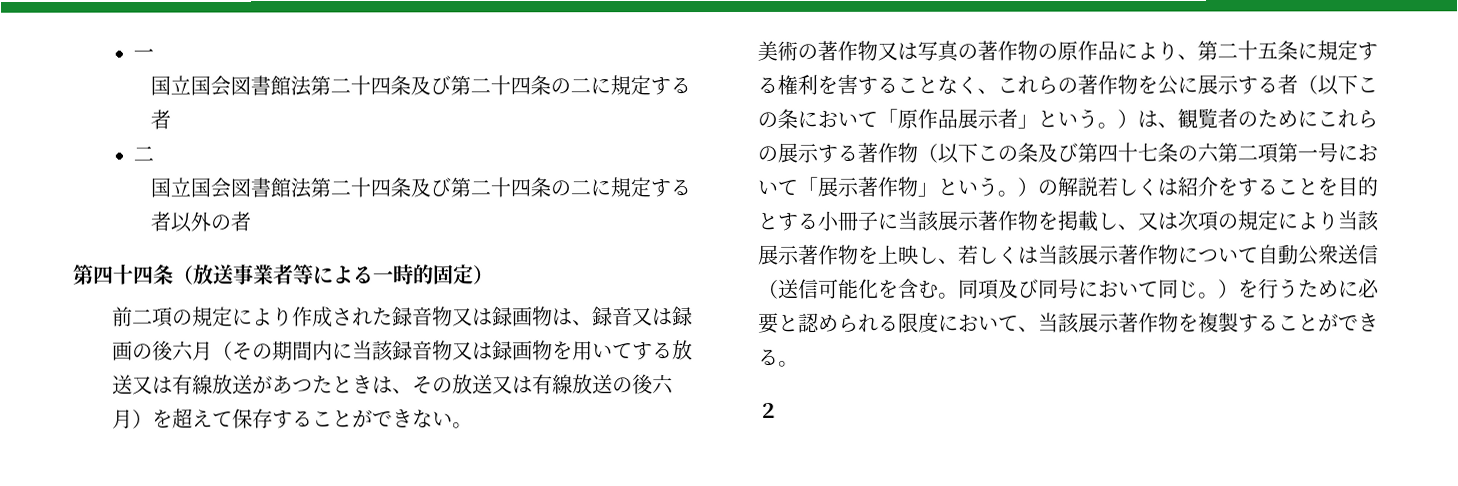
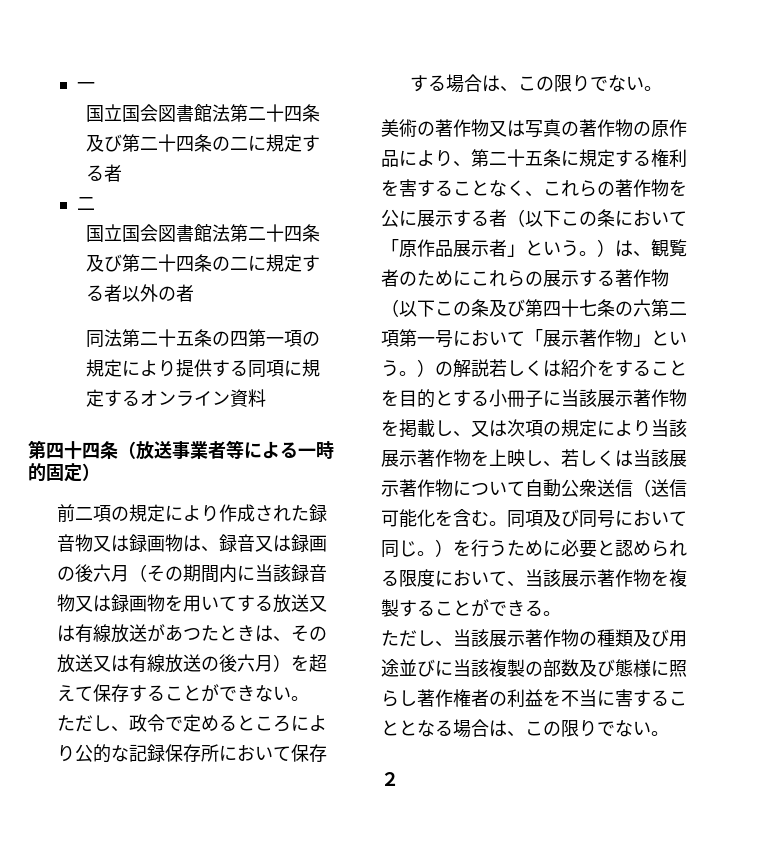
(251, 221) none -> [85,329,320,348] [85,359,320,378] [85,389,266,407] // 同法第二十五条の四第一項の規定により提供する同項に規定するオンライン資料
(473, 425) none -> [56,714,327,732] [56,744,327,763] [409,74,662,93] // ただし、政令で定めるところにより公的な記録保存所において保存する場合は、この限りでない。
(799, 363) none -> [381,629,687,647] [381,659,687,677] [381,689,687,707] [381,719,669,738] // ただし、当該展示著作物の種類及び用途並びに当該複製の部数及び態様に照らし著作権者の利益を不当に害することとなる場合は、この限りでない。

